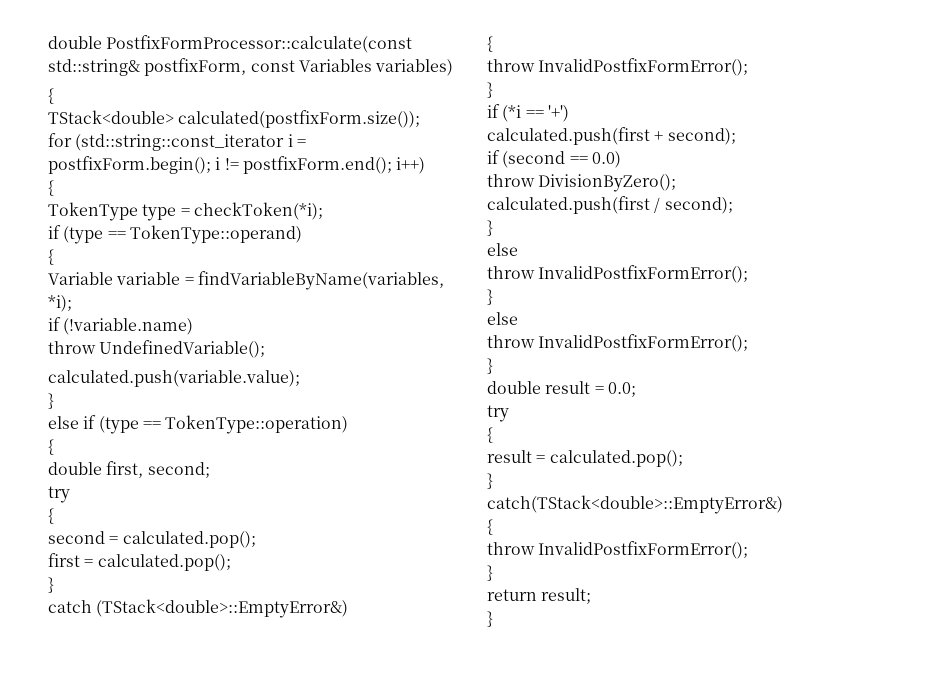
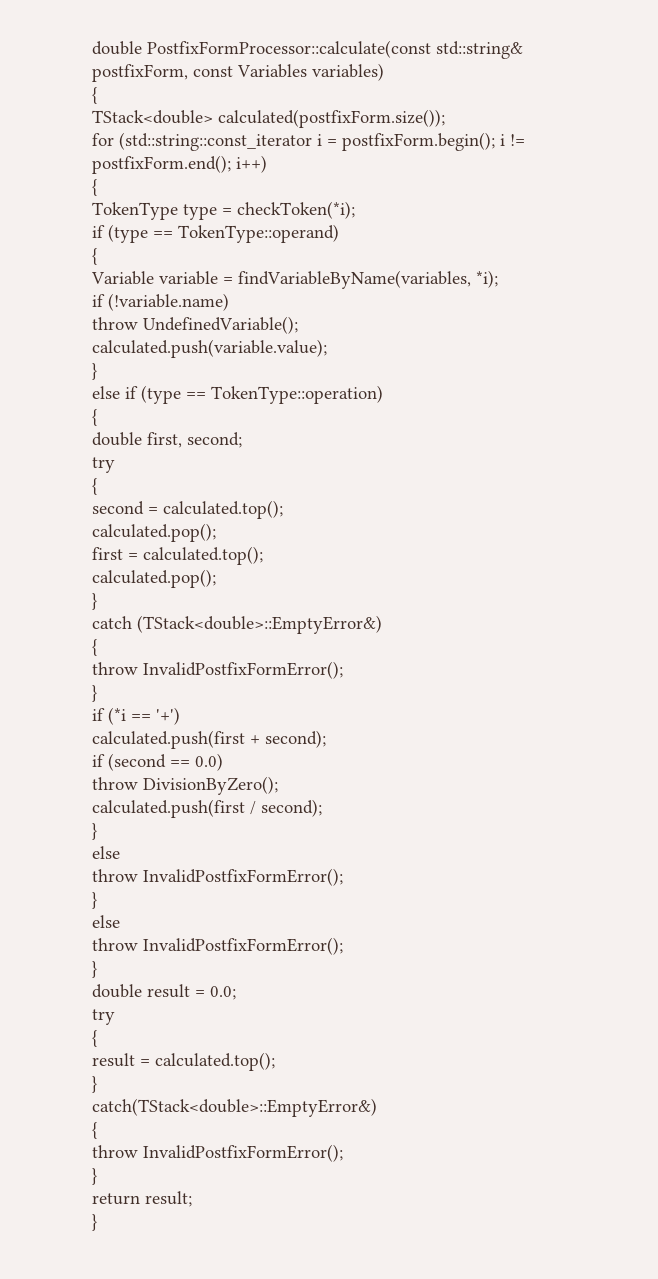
(119, 540) none -> [163,500,283,519] calculated.top(); //
(94, 563) none -> [143,546,263,565] calculated.top(); //
[549,450,683,467] calculated.pop(); -> [155,1052,275,1071] calculated.top();

